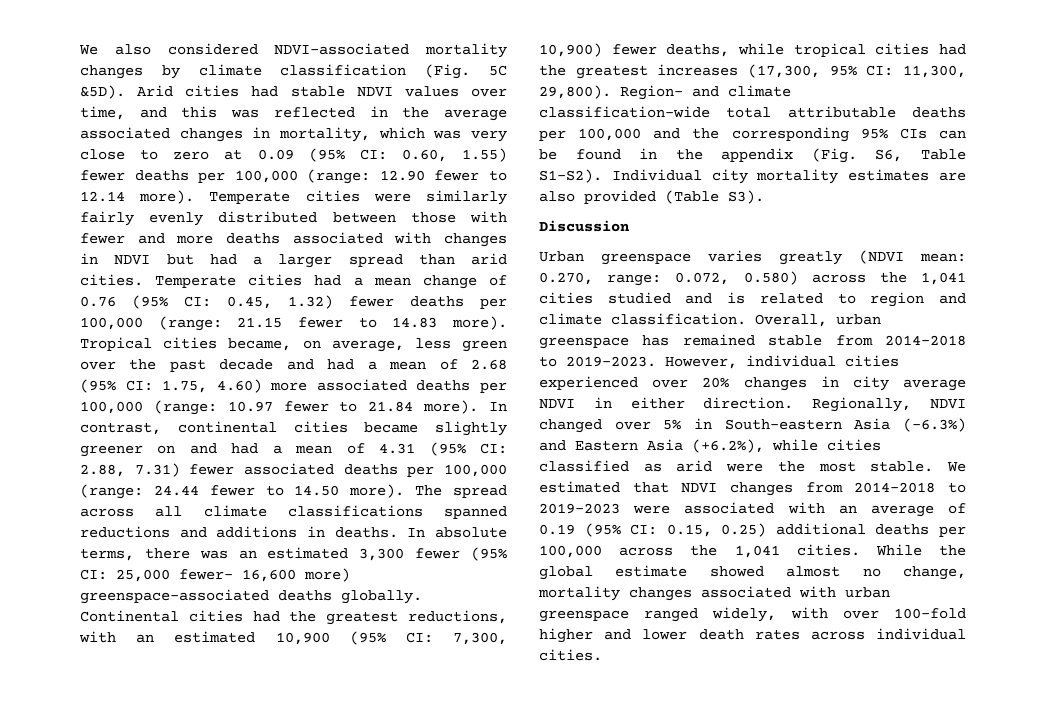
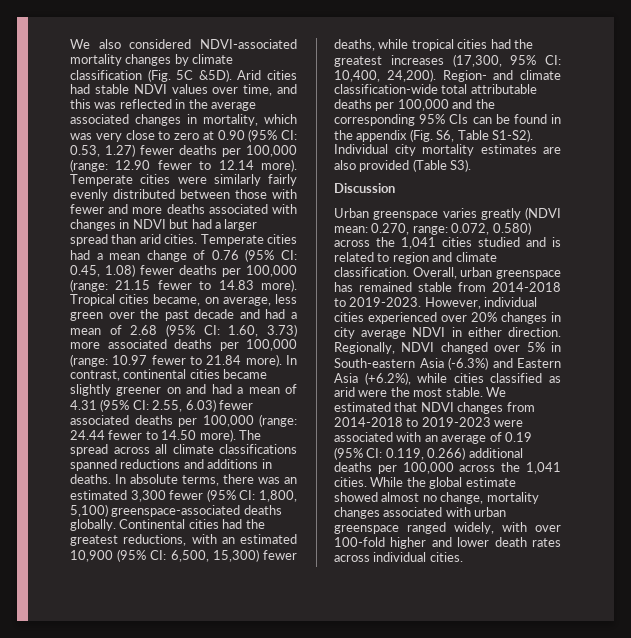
[257,148,507,162] 0.09 (95% CI: 0.60, 1.55) -> [217,129,297,142] [70,144,135,157] 0.90 (95% CI: 0.53, 1.27)
[288,295,333,309] 1.32) -> [105,264,135,277] 1.08)
[162,379,262,393] 1.75, 4.60) -> [228,324,297,337] 1.60, 3.73)
[80,463,180,477] 2.88, 7.31) -> [152,399,216,412] 2.55, 6.03)
[116,568,350,582] 25,000 fewer- 16,600 more) -> [259,490,297,502] [70,504,108,517] 1,800, 5,100)
[453,632,507,645] [539,43,602,57] 7,300, 10,900) -> [170,549,259,562] 6,500, 15,300)
[903,65,966,78] [539,85,611,99] 11,300, 29,800). -> [334,69,436,82] 10,400, 24,200).
[666,523,767,537] 0.15, 0.25) -> [385,447,466,460] 0.119, 0.266)

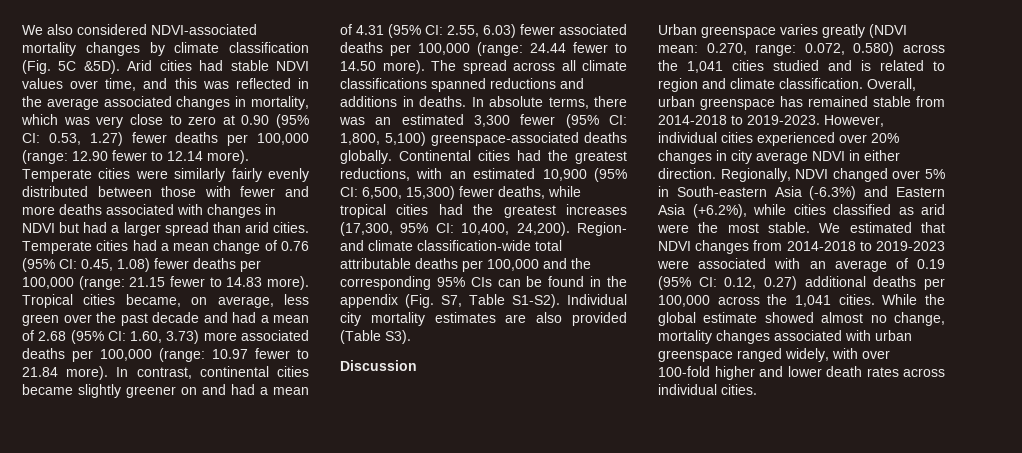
[436,130,455,142] S6, -> [441,295,462,307] S7,
[385,447,466,460] 0.119, 0.266) -> [724,276,797,290] 0.12, 0.27)

